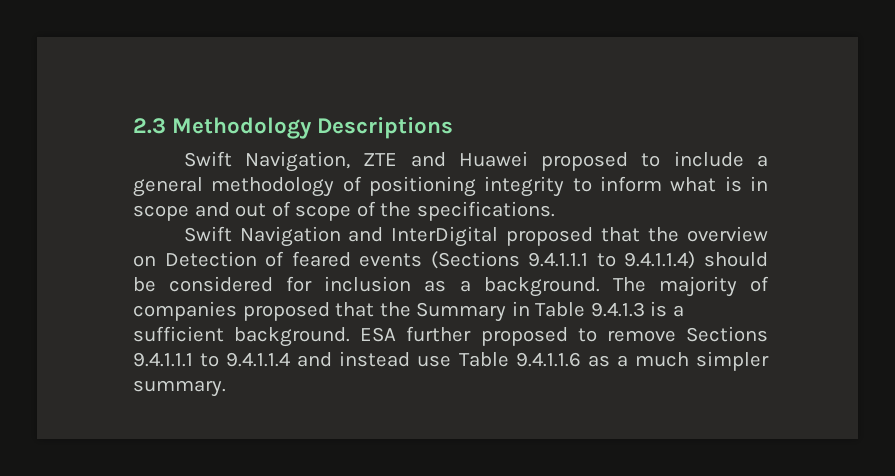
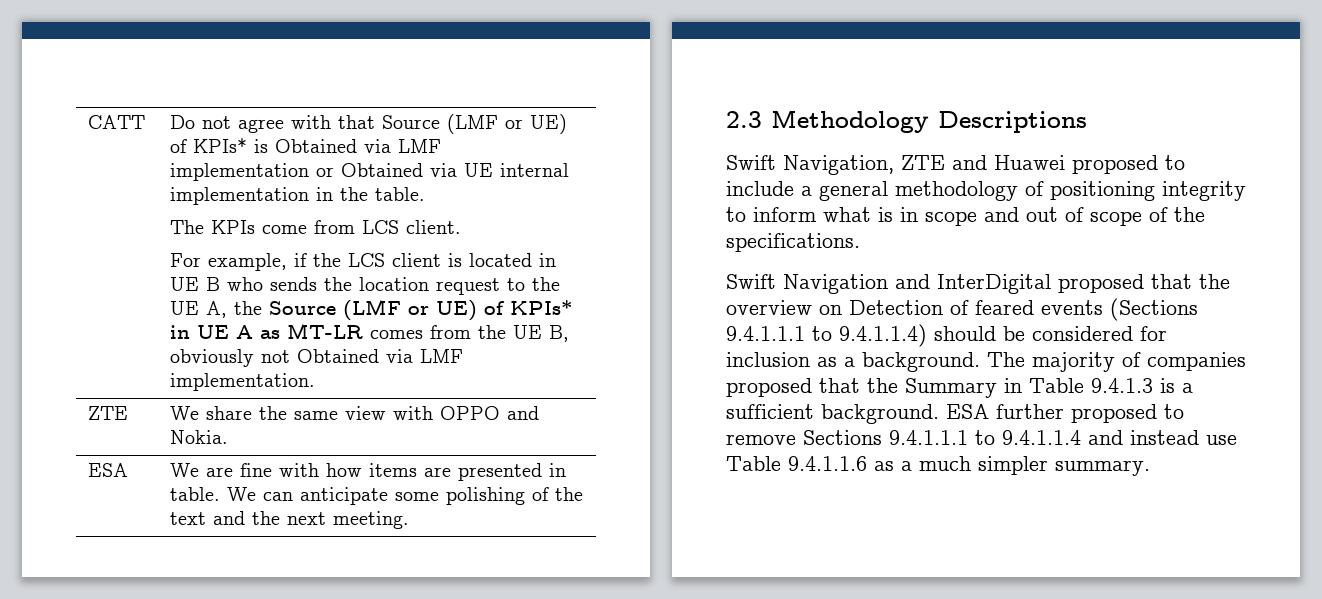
(133, 126) none -> [88,115,146,129] [170,114,568,134] [170,138,442,153] [170,163,570,181] [170,187,426,205] [170,220,462,234] [170,253,557,271] [170,277,561,295] [170,299,574,321] [170,323,570,342] [170,349,464,367] [170,373,316,391] [88,406,129,420] [170,406,540,420] [170,430,229,444] [88,463,129,477] [170,463,567,481] [170,487,584,505] [170,511,410,529] CATT | Do not agree with that Source (LMF or UE) of KPIs* is Obtained via LMF implementation or Obtained via UE internal implementation in the table. // The KPIs come from LCS client. // For example, if the LCS client is located in UE B who sends the location request to the UE A, the Source (LMF or UE) of KPIs* in UE A as MT-LR comes from the UE B, obviously not Obtained via LMF implementation. // ZTE | We share the same view with OPPO and Nokia. // ESA | We are fine with how items are presented in table. We can anticipate some polishing of the text and the next meeting. //

